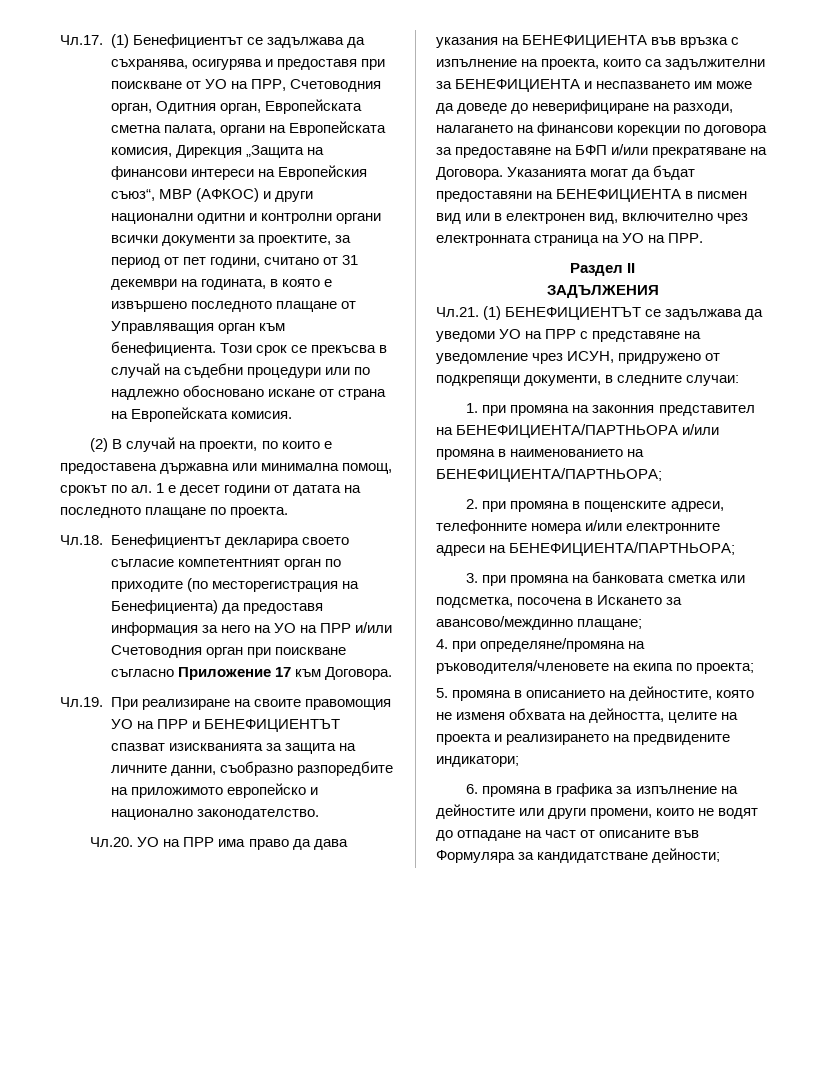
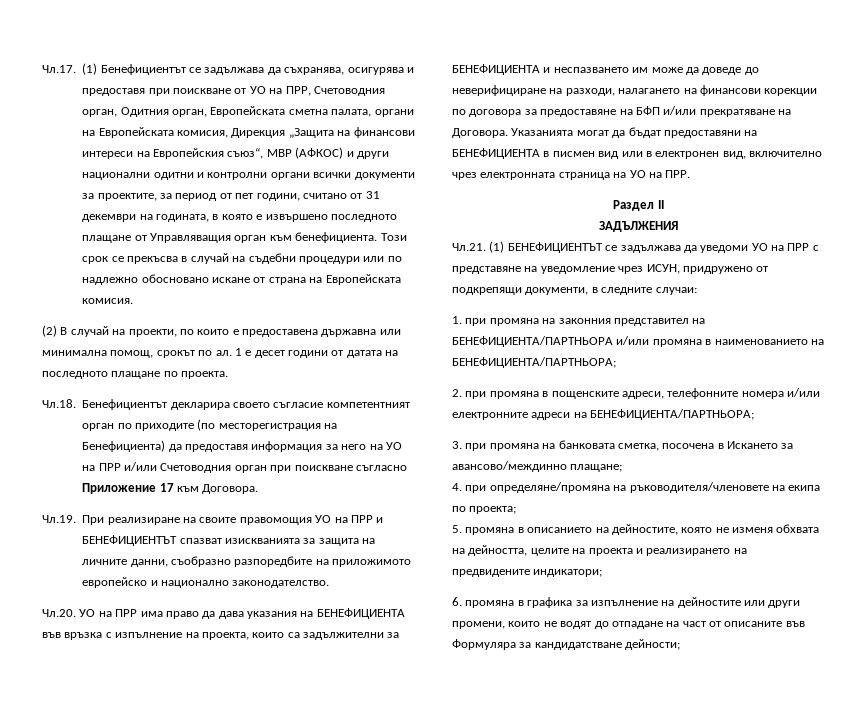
[667,575,745,583] [436,597,513,608] сметка или подсметка, -> [617,443,659,451] сметка,

